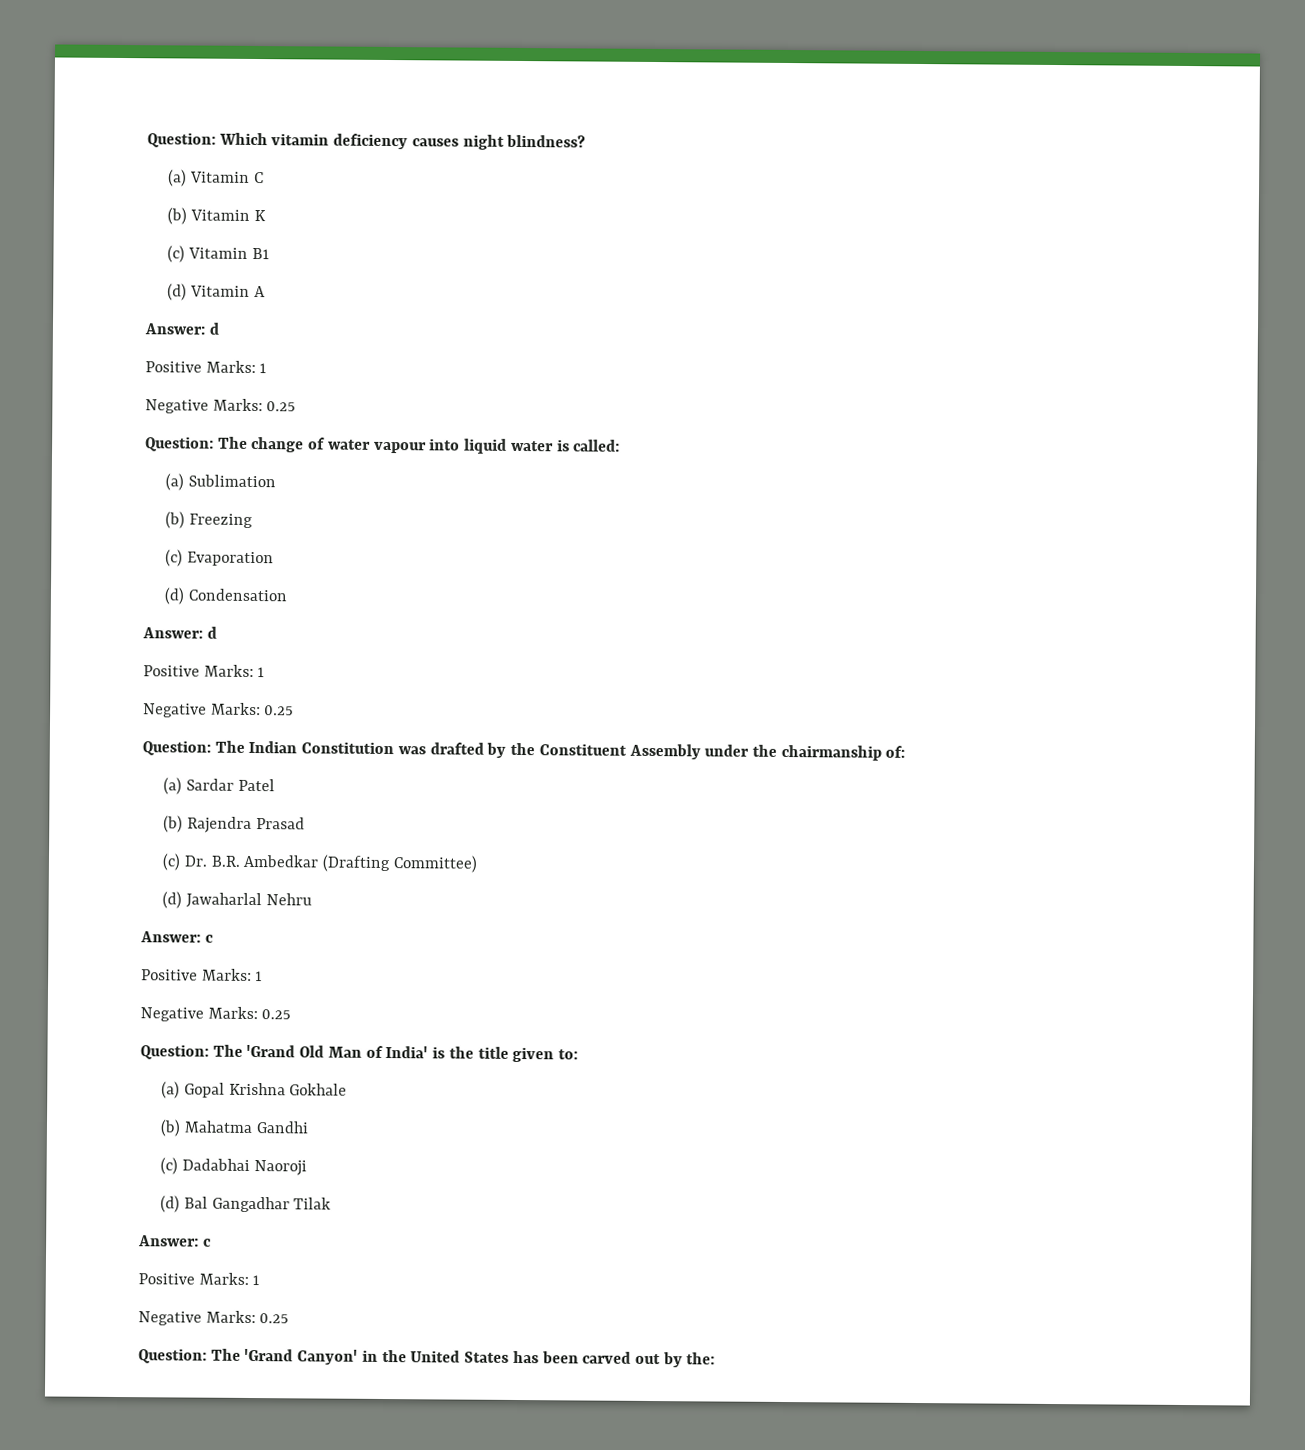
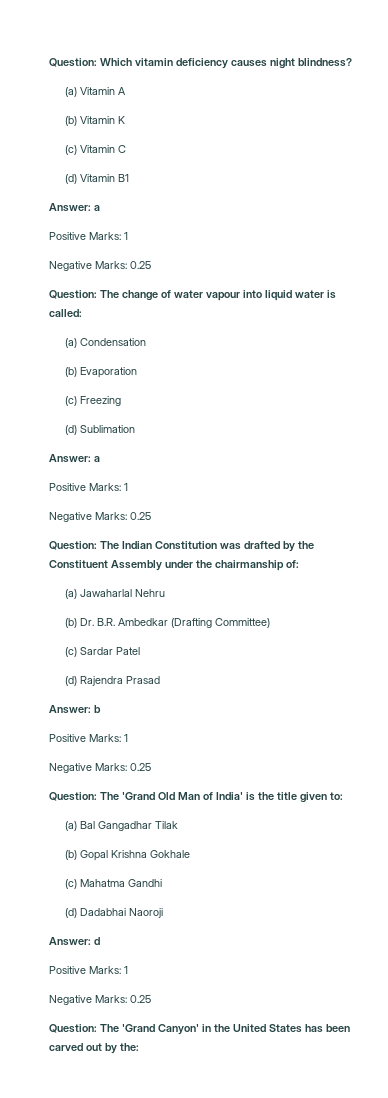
[253,171,264,184] C -> [117,87,126,95] A
[251,247,270,260] B1 -> [117,145,126,153] C
[253,285,266,298] [144,322,220,335] A // Answer: d -> [117,174,129,182] [49,203,100,212] B1 // Answer: a
[188,474,277,488] [165,511,254,529] [165,549,275,567] [164,587,289,605] [142,626,217,639] Sublimation // (b) Freezing // (c) Evaporation // (d) Condensation // Answer: d -> [79,338,146,346] [64,367,137,378] [64,396,121,406] [64,425,135,435] [49,454,100,463] Condensation // (b) Evaporation // (c) Freezing // (d) Sublimation // Answer: a
[186,778,275,792] [163,815,305,833] [162,853,182,871] Sardar Patel // (b) Rajendra Prasad // (c) -> [79,589,165,597] [64,618,77,628] Jawaharlal Nehru // (b)
[162,891,312,909] [140,931,213,943] // (d) Jawaharlal Nehru // Answer: c -> [64,647,140,657] [64,676,160,686] [49,705,101,714] // (c) Sardar Patel // (d) Rajendra Prasad // Answer: b
(181, 1090) none -> [79,821,178,831] [64,850,77,860] Bal Gangadhar Tilak // (b)
[160,1119,182,1137] (b) -> [64,879,77,889] (c)
[160,1157,179,1175] (c) -> [64,908,77,918] (d)
[160,1195,332,1213] [138,1235,211,1247] // (d) Bal Gangadhar Tilak // Answer: c -> [49,937,100,946] // Answer: d

